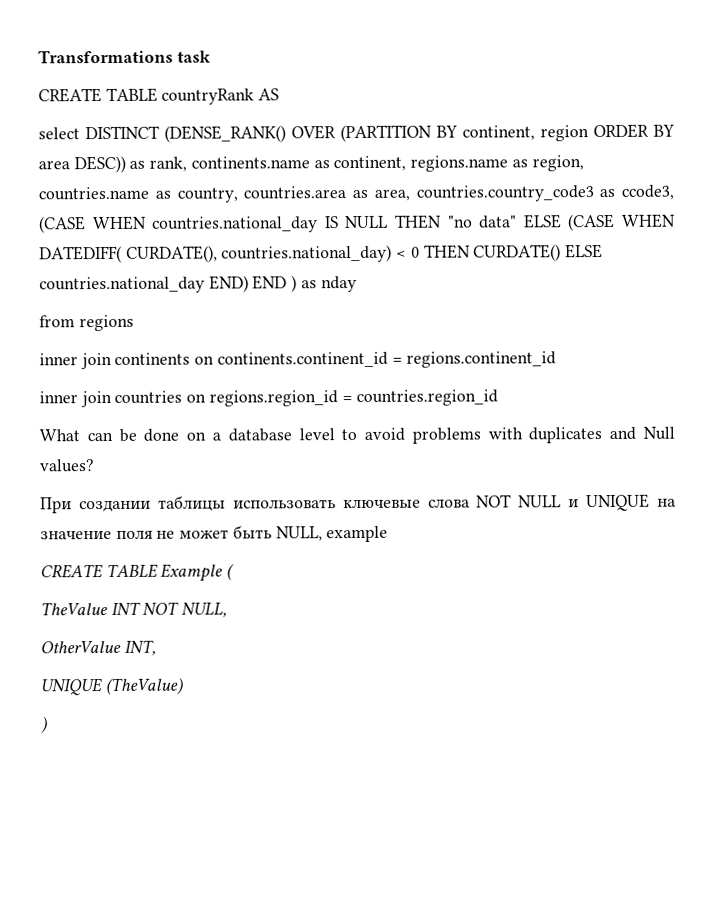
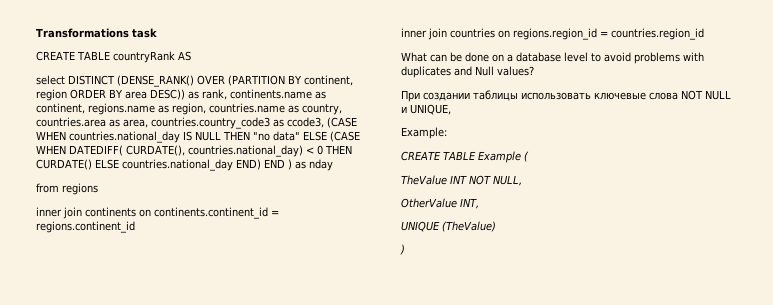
[586,493,676,512] [40,525,389,543] UNIQUE на значение поля не может быть NULL, example -> [410,104,451,115] [401,127,447,139] UNIQUE, // Example:

